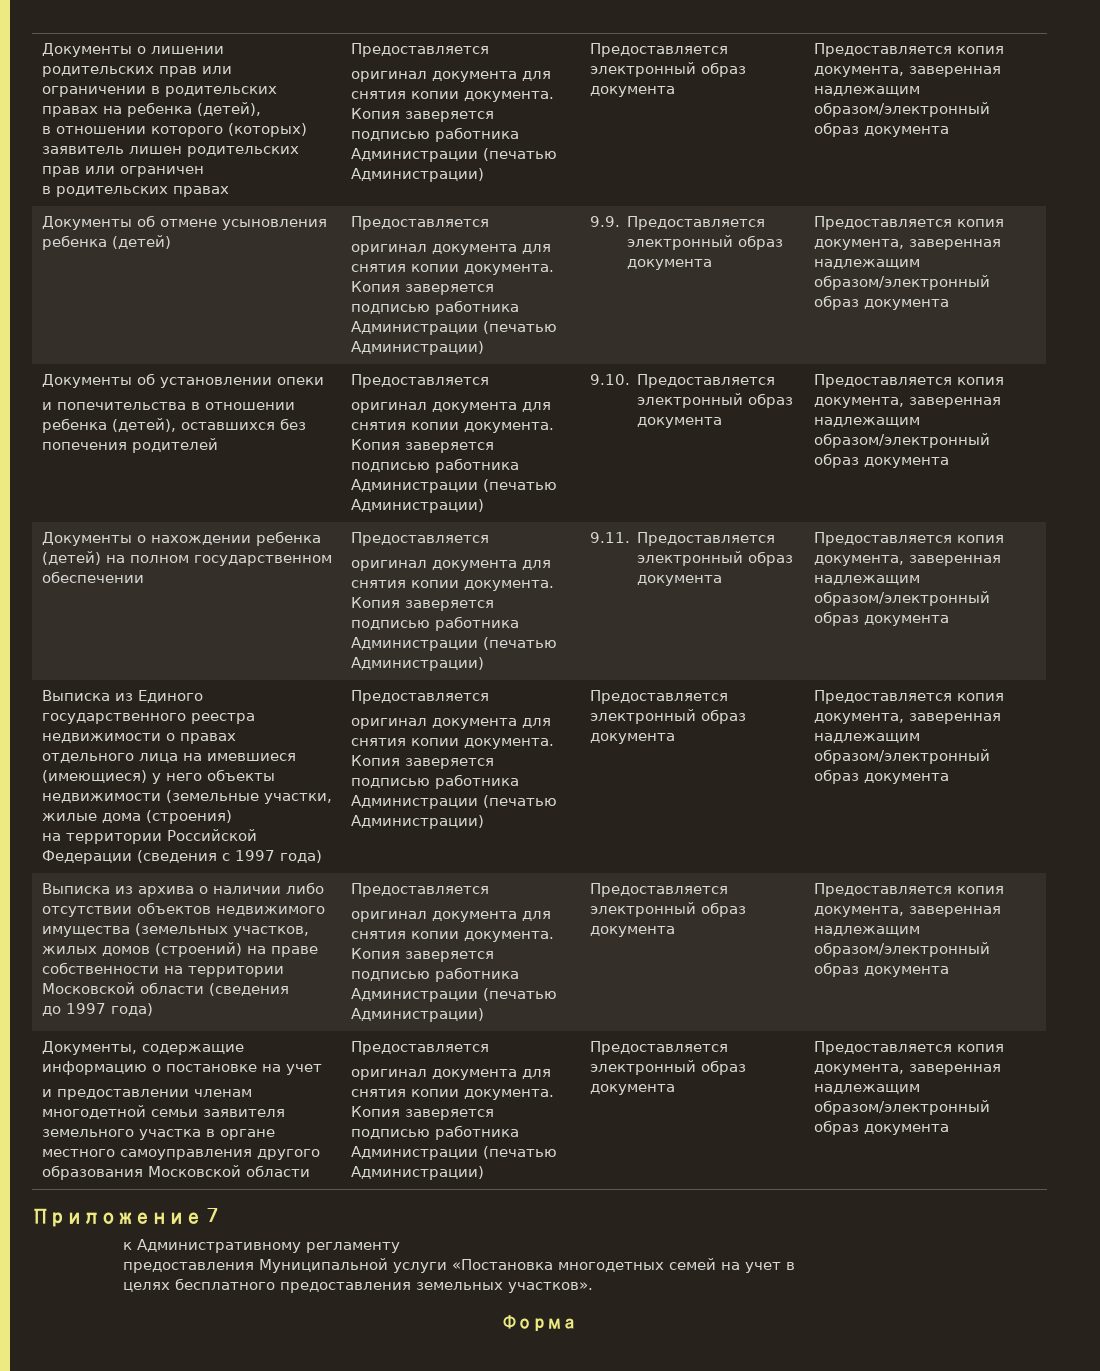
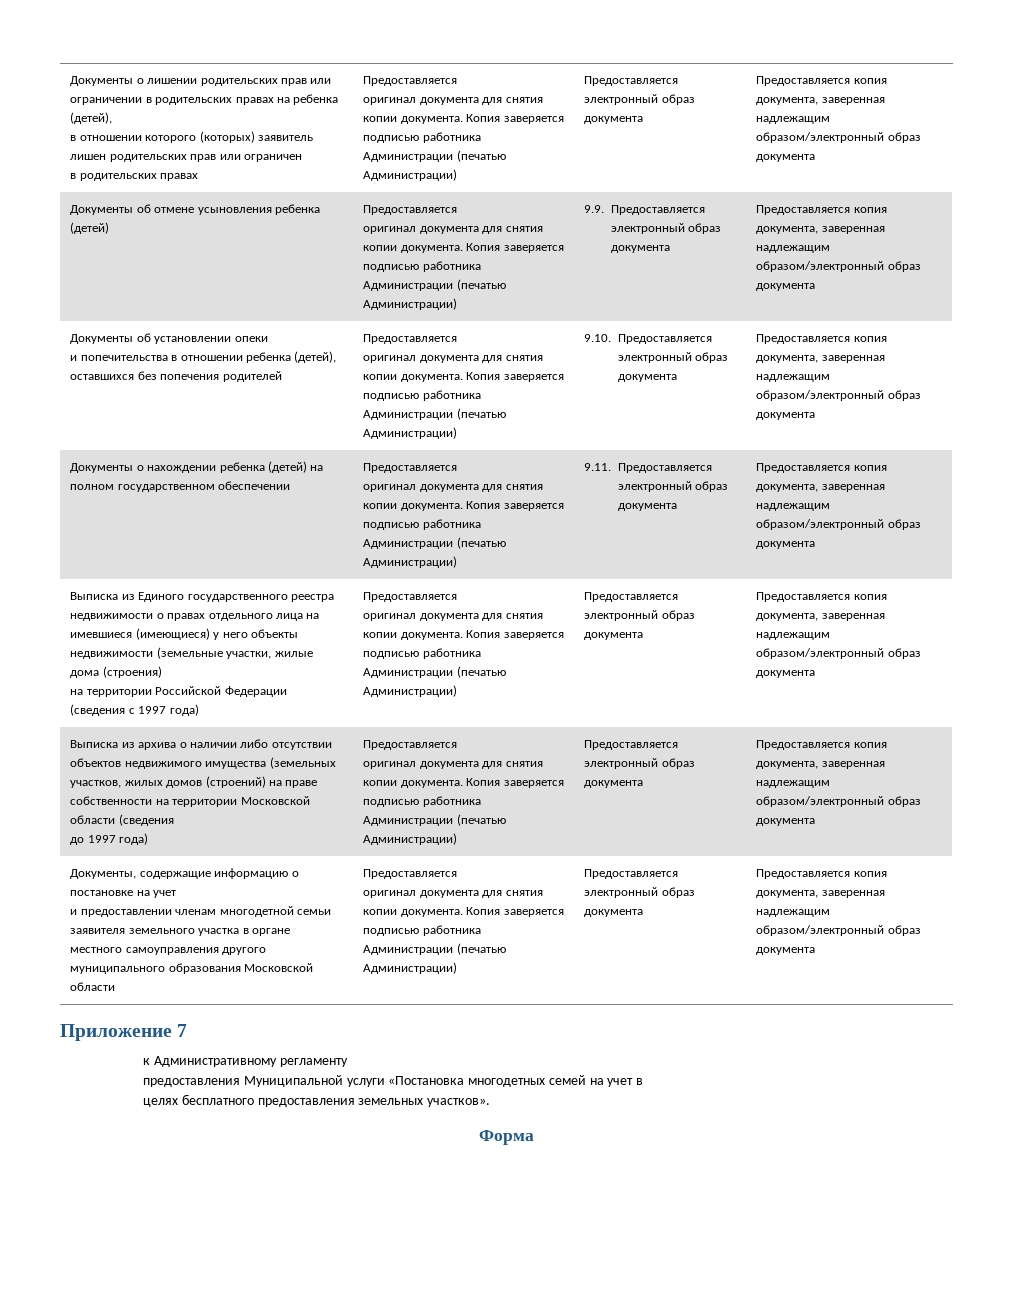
(320, 1154) none -> [70,966,166,974] муниципального

